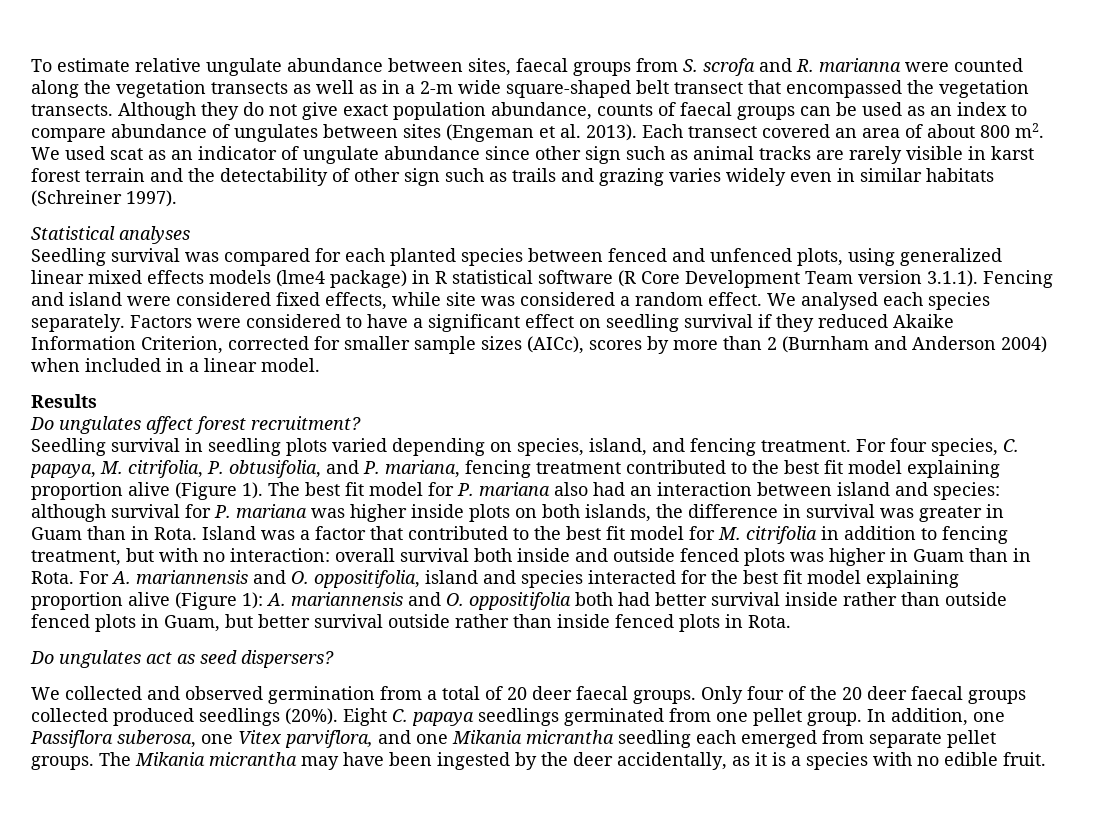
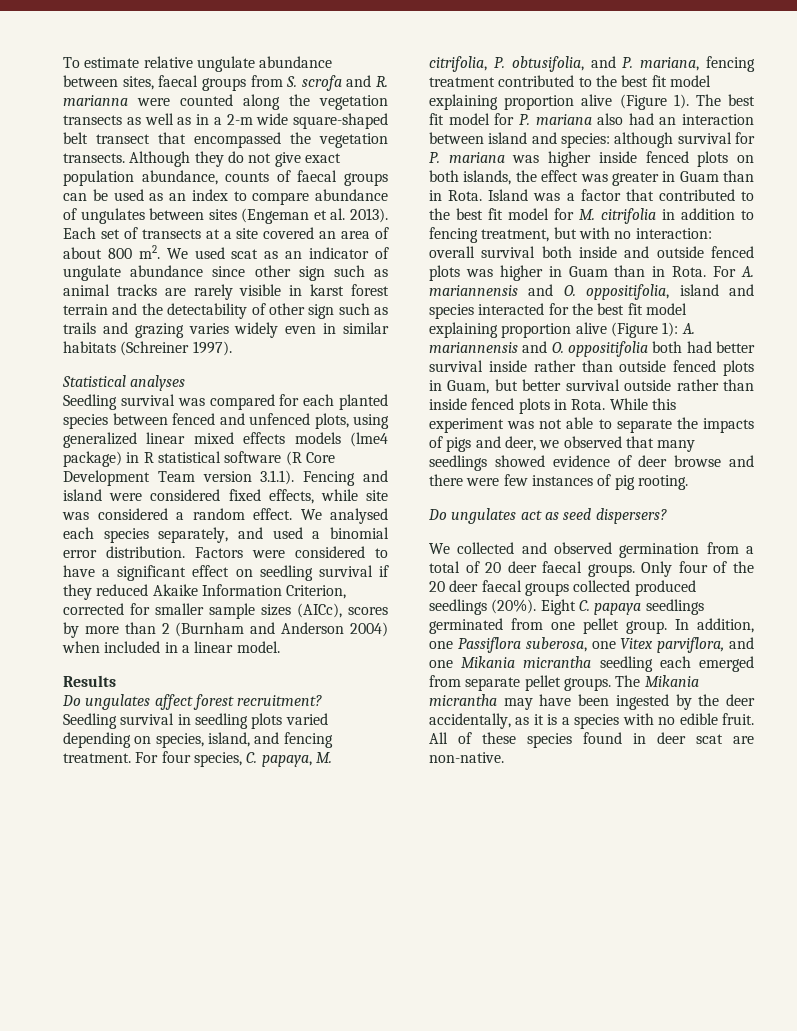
[688,126,757,138] transect -> [100,227,259,239] set of transects at a site
[31,314,125,332] separately. -> [158,527,389,543] [63,546,185,558] separately, and used a binomial error distribution.
(464, 511) none -> [645,151,689,163] fenced
[688,504,875,518] difference in survival -> [541,170,579,182] effect
(791, 621) none -> [609,398,676,410] [429,417,754,433] [429,436,696,452] [429,455,754,471] [429,474,688,490] While this experiment was not able to separate the impacts of pigs and deer, we observed that many seedlings showed evidence of deer browse and there were few instances of pig rooting.
(1046, 759) none -> [429,732,754,748] [429,752,504,763] All of these species found in deer scat are non-native.

